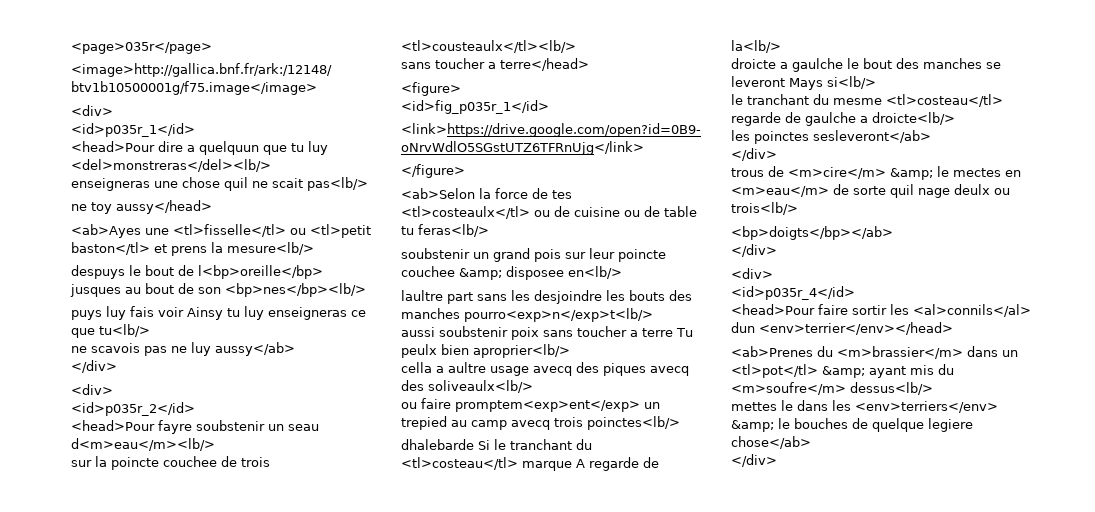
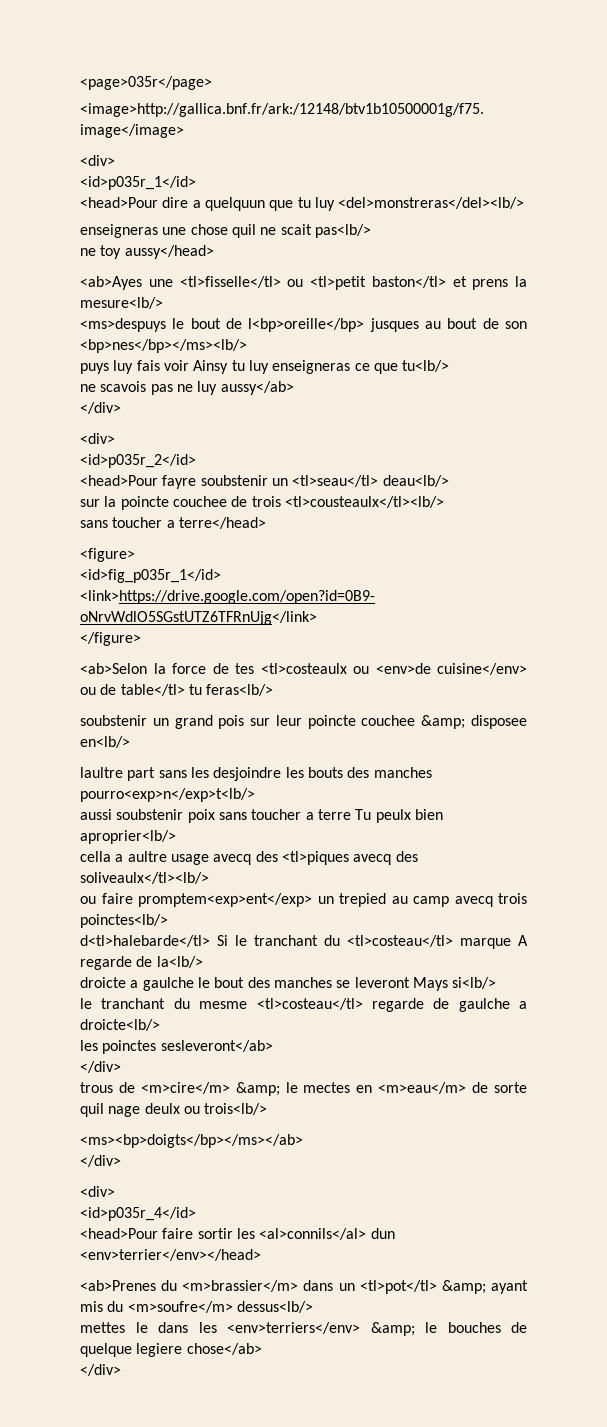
[71,265,125,279] despuys -> [80,318,166,332] <ms>despuys
[225,283,366,297] <bp>nes</bp><lb/> -> [80,339,247,353] <bp>nes</bp></ms><lb/>
[288,424,319,431] [71,438,215,451] seau d<m>eau</m><lb/> -> [292,475,449,487] <tl>seau</tl> deau<lb/>
[401,206,697,219] <tl>costeaulx</tl> ou de cuisine ou de table -> [260,663,527,675] [80,684,185,696] <tl>costeaulx ou <env>de cuisine</env> ou de table</tl>
[603,363,689,376] [401,380,533,393] piques avecq des soliveaulx<lb/> -> [281,851,418,865] [80,872,209,884] <tl>piques avecq des soliveaulx</tl><lb/>
[401,439,474,450] dhalebarde -> [80,935,210,947] d<tl>halebarde</tl>
[731,226,893,240] <bp>doigts</bp></ab> -> [80,1134,303,1148] <ms><bp>doigts</bp></ms></ab>

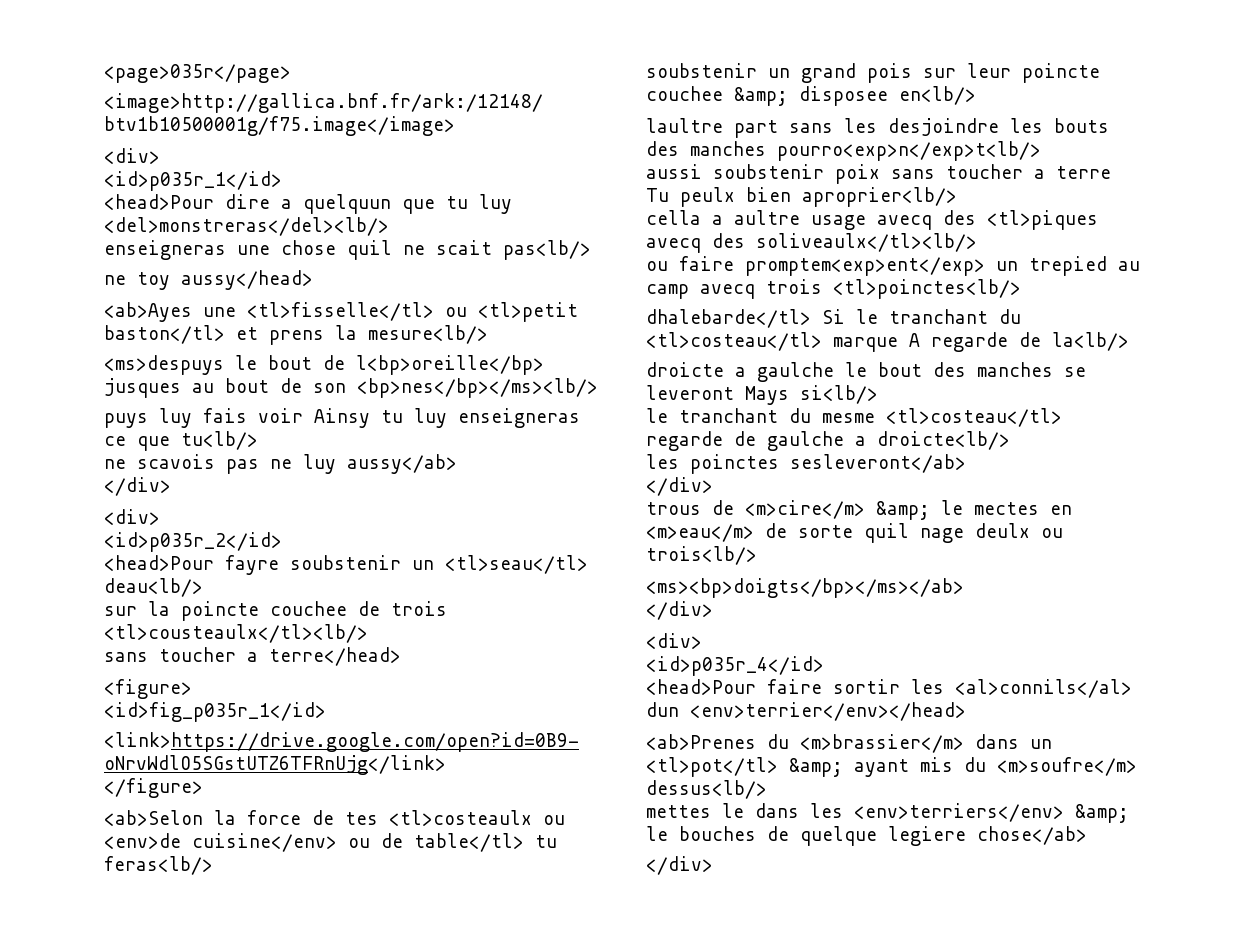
[80,914,168,928] [80,935,210,947] poinctes<lb/> // d<tl>halebarde</tl> -> [833,279,1021,299] [646,309,811,328] <tl>poinctes<lb/> // dhalebarde</tl>

